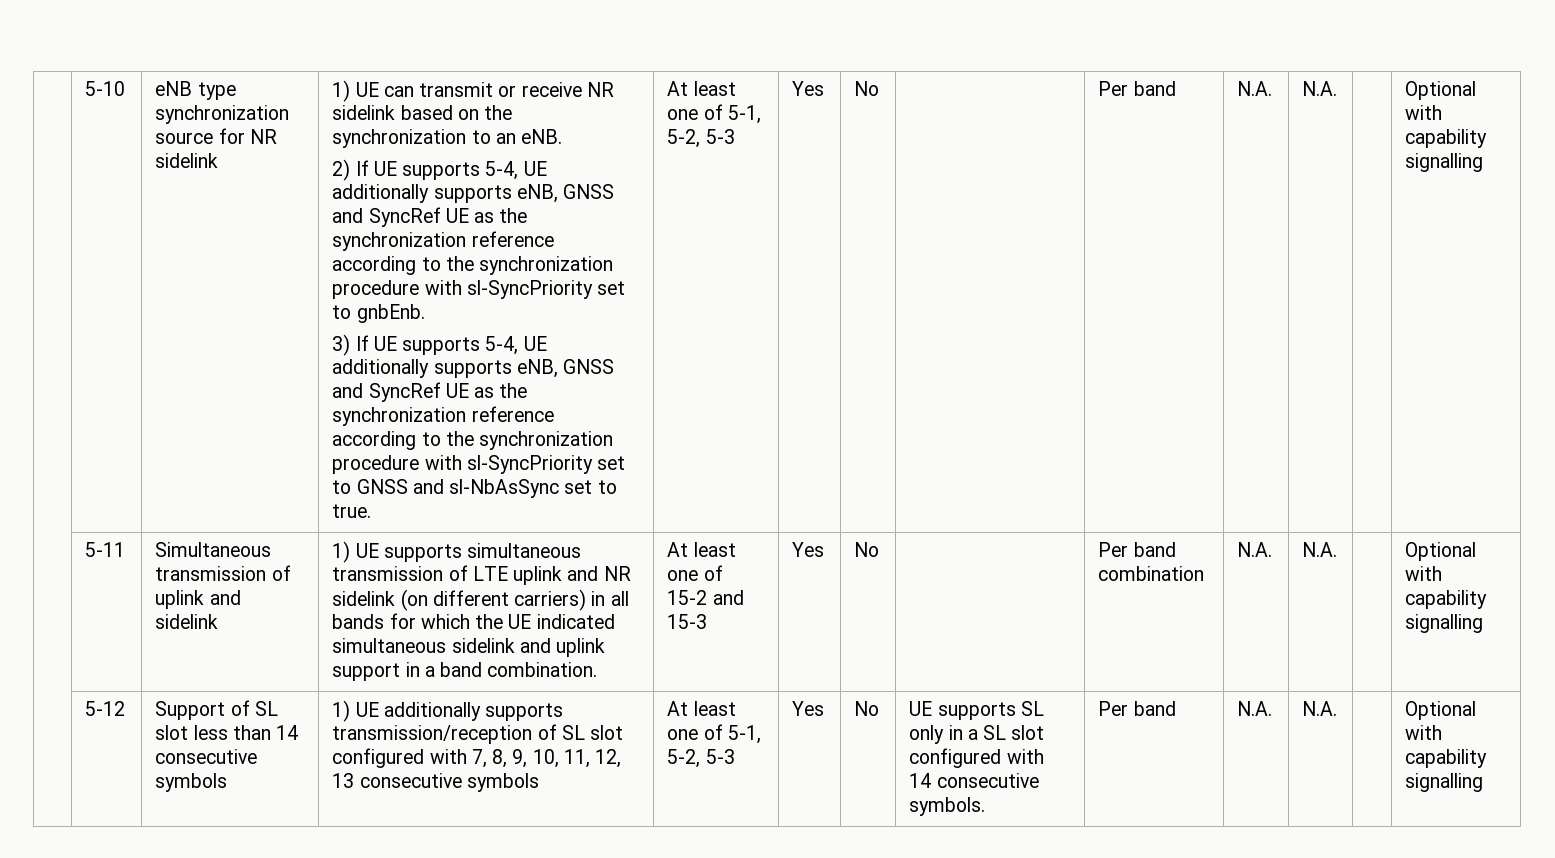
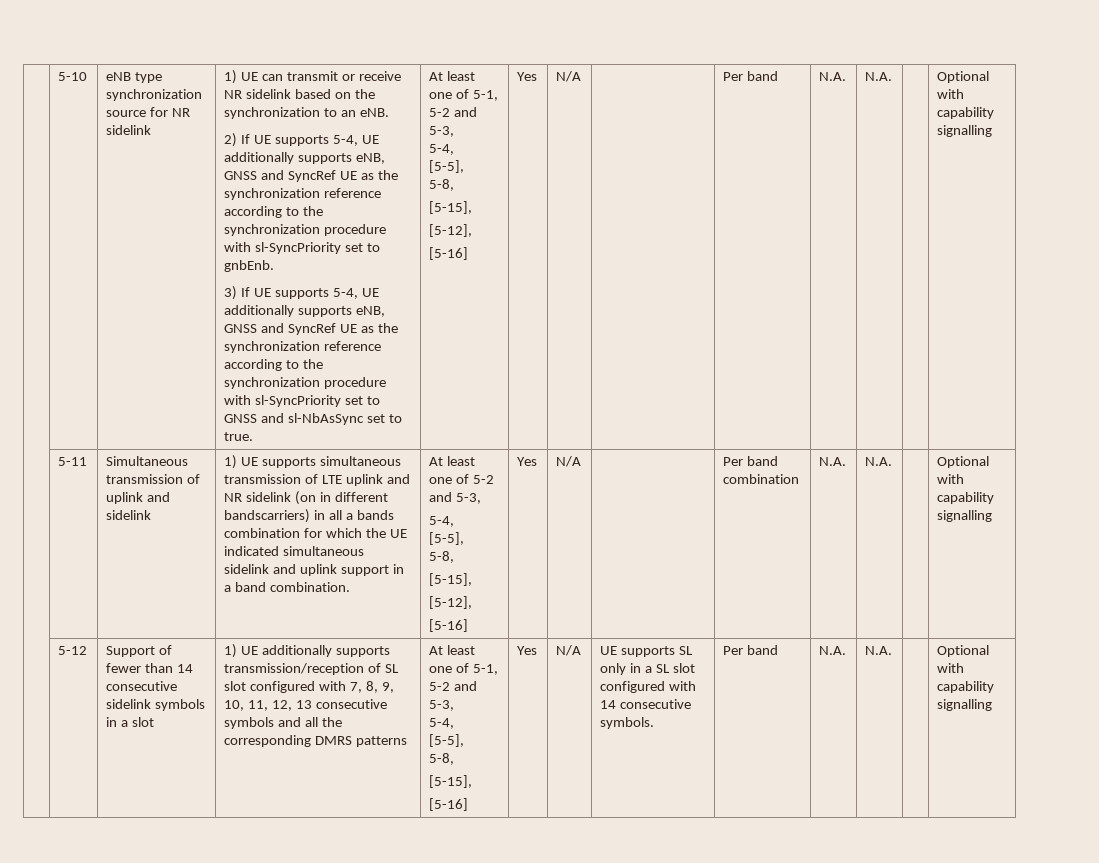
[667,129,735,148] [792,81,825,96] [854,81,880,96] 5-2, 5-3 | Yes | No -> [429,107,477,117] [429,126,455,137] [429,144,455,155] [429,160,465,173] [429,179,455,191] [429,201,473,214] [429,224,473,237] [429,247,469,260] [517,72,538,81] [556,71,582,82] 5-2 and 5-3, // 5-4, // [5-5], // 5-8, // [5-15], // [5-12], // [5-16] | Yes | N/A
[432,589,629,611] [332,614,385,629] different carriers) in all bands -> [319,492,388,502] [224,509,394,523] [224,528,301,538] in different bandscarriers) in all a bands combination
[667,590,744,605] [667,614,708,629] [792,542,825,557] [854,542,880,557] 15-2 and 15-3 | Yes | No -> [472,475,494,484] [429,492,481,504] [429,516,455,527] [429,532,465,545] [429,551,455,563] [429,573,473,586] [429,596,473,609] [429,619,469,632] [517,457,538,466] [556,456,582,467] 5-2 and 5-3, // 5-4, // [5-5], // 5-8, // [5-15], // [5-12], // [5-16] | Yes | N/A
[254,701,278,716] [155,725,228,740] SL slot less -> [106,663,142,673] fewer
[155,773,228,792] symbols -> [106,699,205,711] [106,717,154,727] sidelink symbols in a slot
[667,701,736,716] [667,724,761,744] [667,749,735,768] [792,701,825,716] [854,701,880,716] | At least one of 5-1, 5-2, 5-3 | Yes | No -> [277,717,342,727] [224,735,407,747] [429,645,475,655] [429,663,498,675] [429,681,477,691] [429,700,455,711] [429,718,455,729] [429,734,465,747] [429,753,455,765] [429,775,473,788] [429,798,469,811] [517,646,538,655] [556,645,582,656] and all the corresponding DMRS patterns | At least one of 5-1, 5-2 and 5-3, // 5-4, // [5-5], // 5-8, // [5-15], // [5-16] | Yes | N/A

